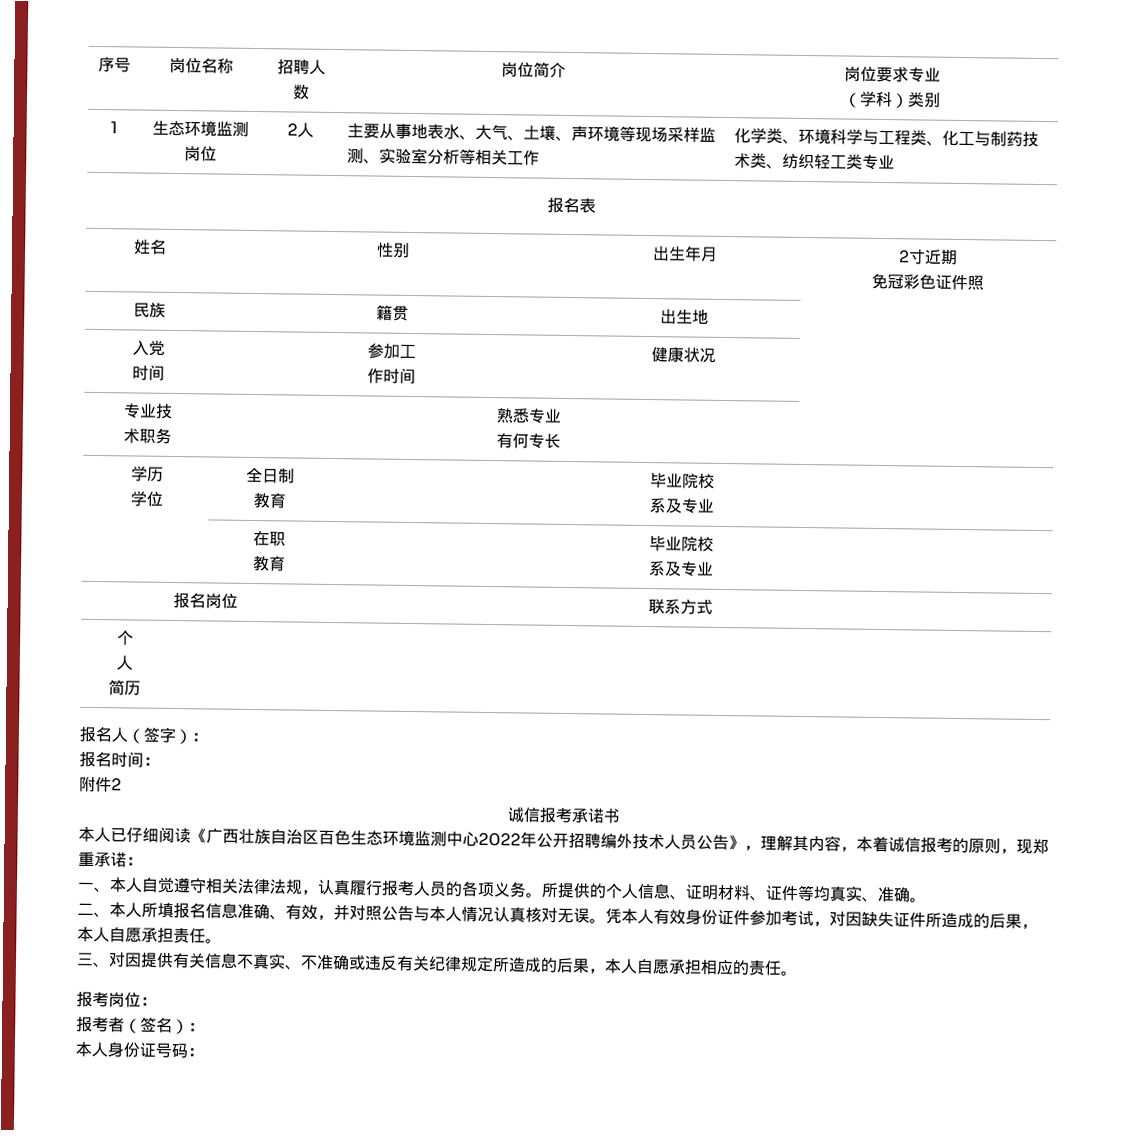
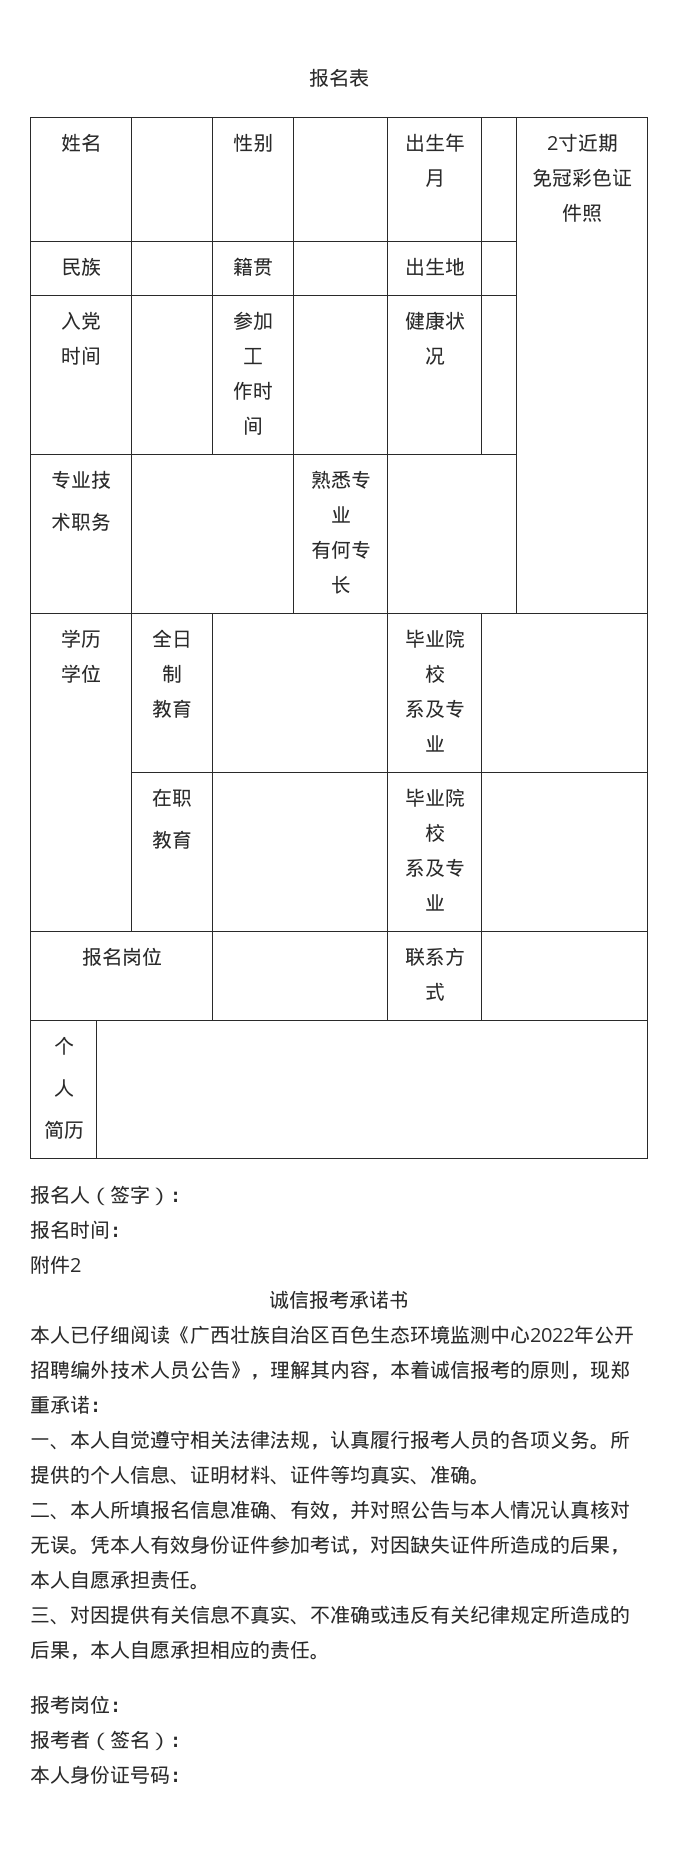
[98,56,131,73] [169,57,234,74] [277,59,326,75] [293,84,310,100] [501,61,566,78] [844,66,941,83] [843,90,941,109] [109,121,118,134] [152,120,249,137] [184,146,217,162] [287,122,314,138] [346,123,716,143] [346,147,540,166] [733,127,1039,147] [733,152,895,170] 序号 | 岗位名称 | 招聘人数 | 岗位简介 | 岗位要求专业 // （学科）类别 // 1 | 生态环境监测岗位 | 2人 | 主要从事地表水、大气、土壤、声环境等现场采样监测、实验室分析等相关工作 | 化学类、环境科学与工程类、化工与制药技术类、纺织轻工类专业 // -> (309, 77) none

